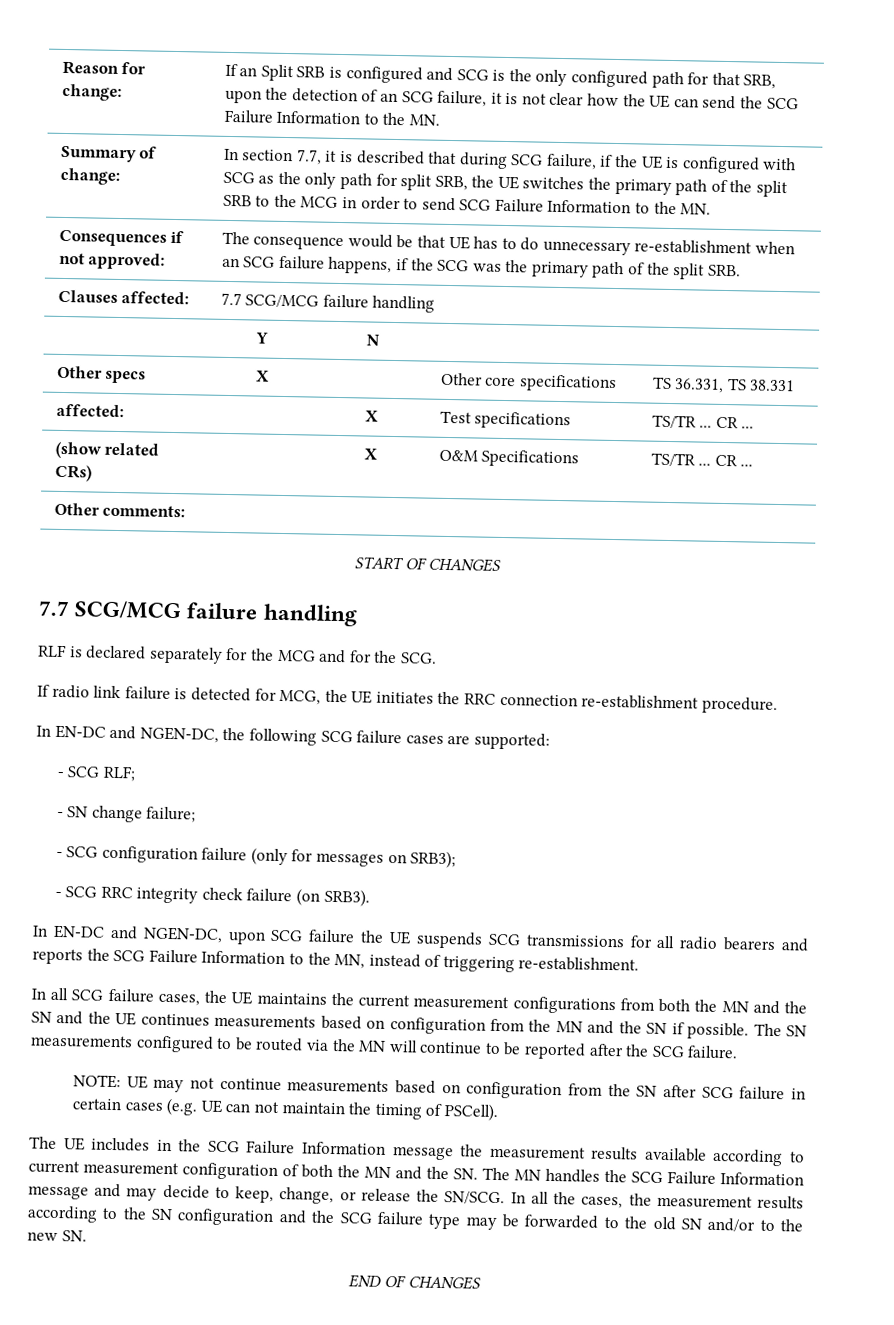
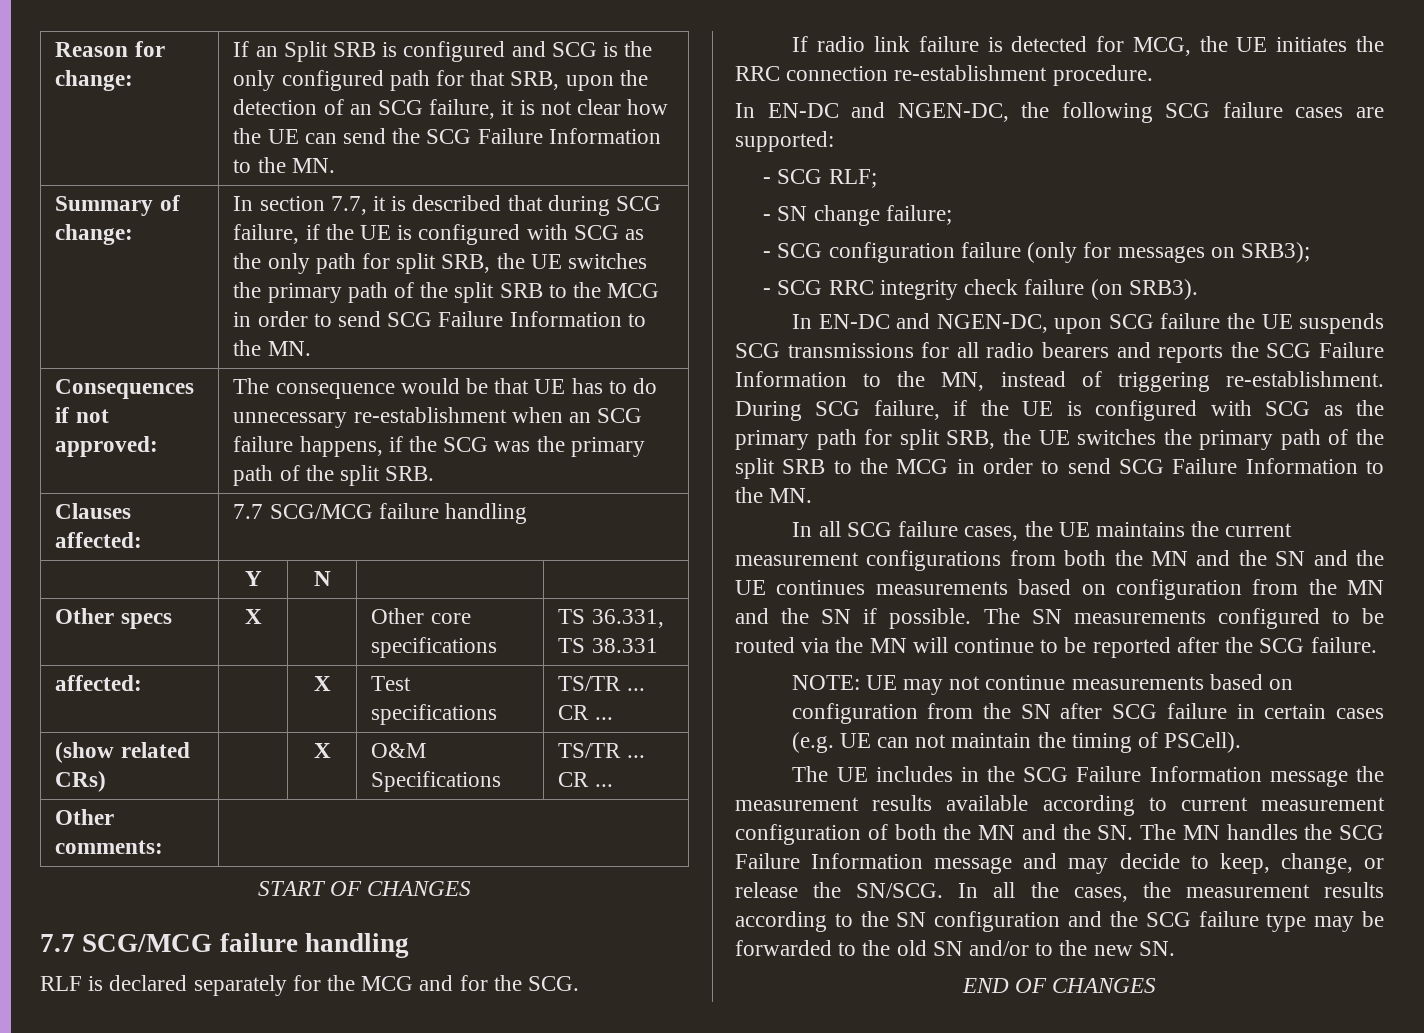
(640, 964) none -> [735,400,1384,421] [735,429,1384,450] [735,458,1384,479] [735,487,813,503] During SCG failure, if the UE is configured with SCG as the primary path for split SRB, the UE switches the primary path of the split SRB to the MCG in order to send SCG Failure Information to the MN.

